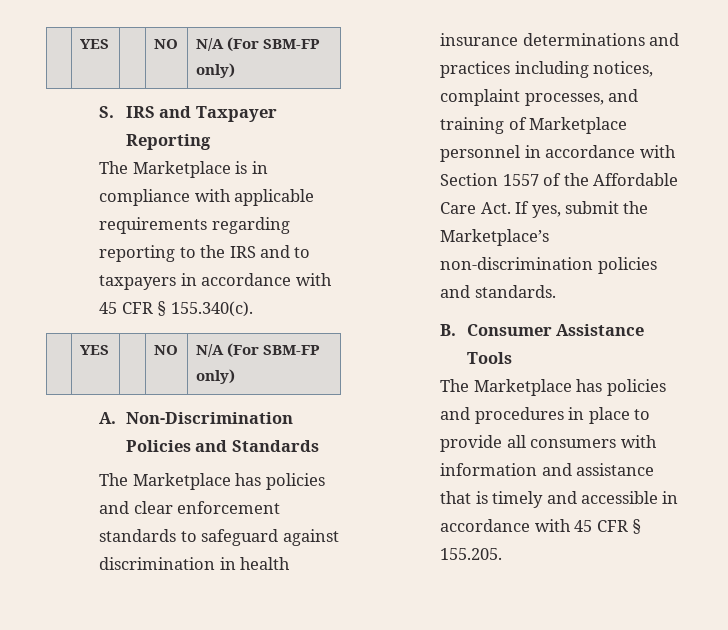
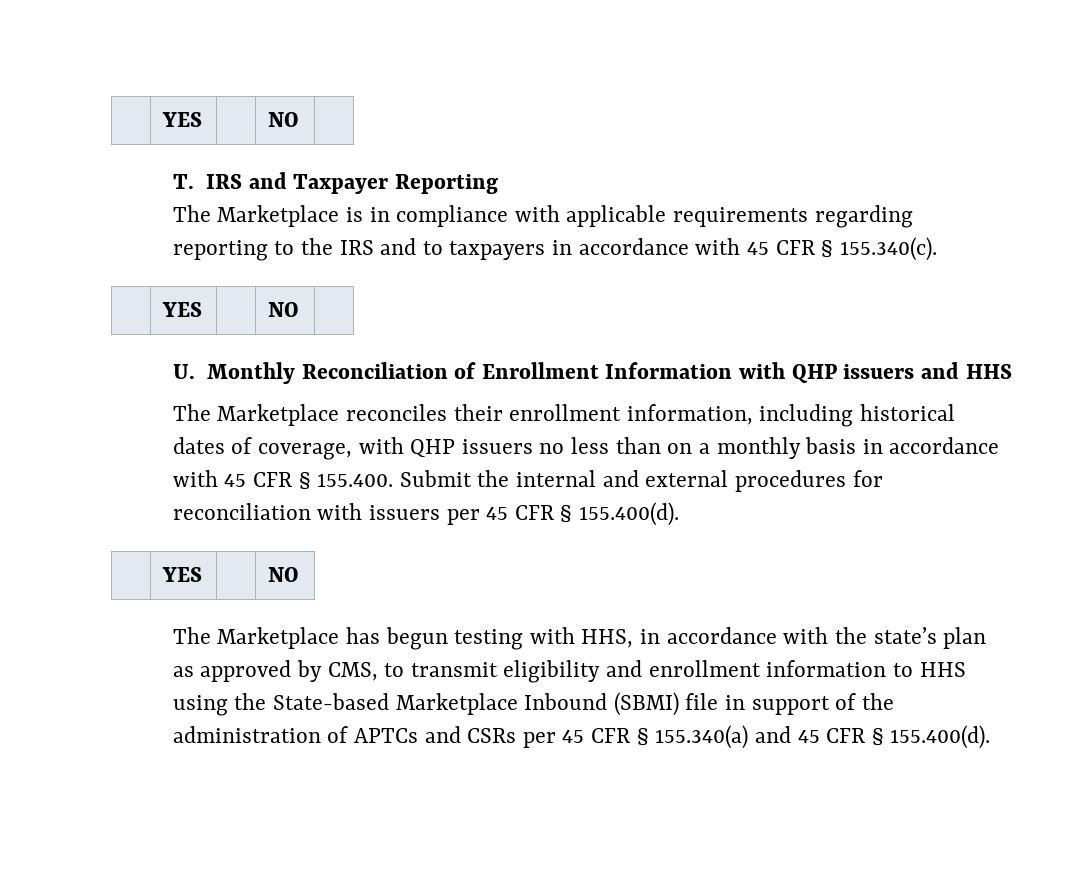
[79,39,109,49] [153,39,178,49] [195,37,320,52] [195,63,235,78] [99,106,115,118] | YES | | NO | N/A (For SBM-FP only) // S. -> [162,112,203,127] [268,112,300,127] [172,174,194,189] | YES | | NO | // T.
[195,343,320,358] [195,369,235,384] [99,412,293,424] [125,440,319,452] [99,473,325,490] [99,501,281,514] [99,529,339,546] [99,557,291,570] [440,33,680,46] [440,61,654,78] [440,89,639,106] [440,117,628,134] [440,145,676,162] [440,173,679,186] [440,201,649,218] [440,229,550,246] [440,257,657,274] [440,285,556,298] [440,324,645,336] [466,352,512,364] [440,379,666,396] [440,407,651,424] [440,435,657,452] [440,463,655,476] [440,491,679,508] [440,519,642,534] [440,548,503,560] N/A (For SBM-FP only) // A. Non-Discrimination Policies and Standards // The Marketplace has policies and clear enforcement standards to safeguard against discrimination in health insurance determinations and practices including notices, complaint processes, and training of Marketplace personnel in accordance with Section 1557 of the Affordable Care Act. If yes, submit the Marketplace’s non-discrimination policies and standards. // B. Consumer Assistance Tools // The Marketplace has policies and procedures in place to provide all consumers with information and assistance that is timely and accessible in accordance with 45 CFR § 155.205. -> [172,362,1012,384] [172,404,956,427] [172,437,1000,460] [172,470,883,492] [172,502,680,526] [162,567,203,582] [268,567,300,582] [172,627,987,650] [172,660,966,683] [172,692,894,716] [172,725,991,749] // U. Monthly Reconciliation of Enrollment Information with QHP issuers and HHS // The Marketplace reconciles their enrollment information, including historical dates of coverage, with QHP issuers no less than on a monthly basis in accordance with 45 CFR § 155.400. Submit the internal and external procedures for reconciliation with issuers per 45 CFR § 155.400(d). // | YES | | NO // The Marketplace has begun testing with HHS, in accordance with the state’s plan as approved by CMS, to transmit eligibility and enrollment information to HHS using the State-based Marketplace Inbound (SBMI) file in support of the administration of APTCs and CSRs per 45 CFR § 155.340(a) and 45 CFR § 155.400(d).

